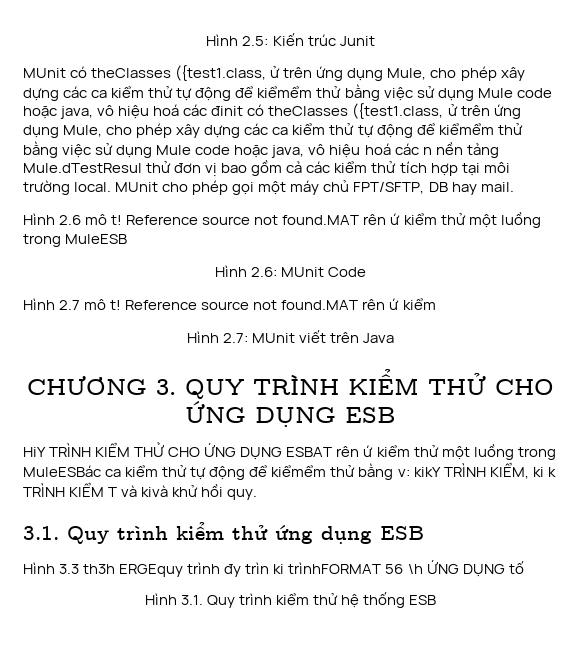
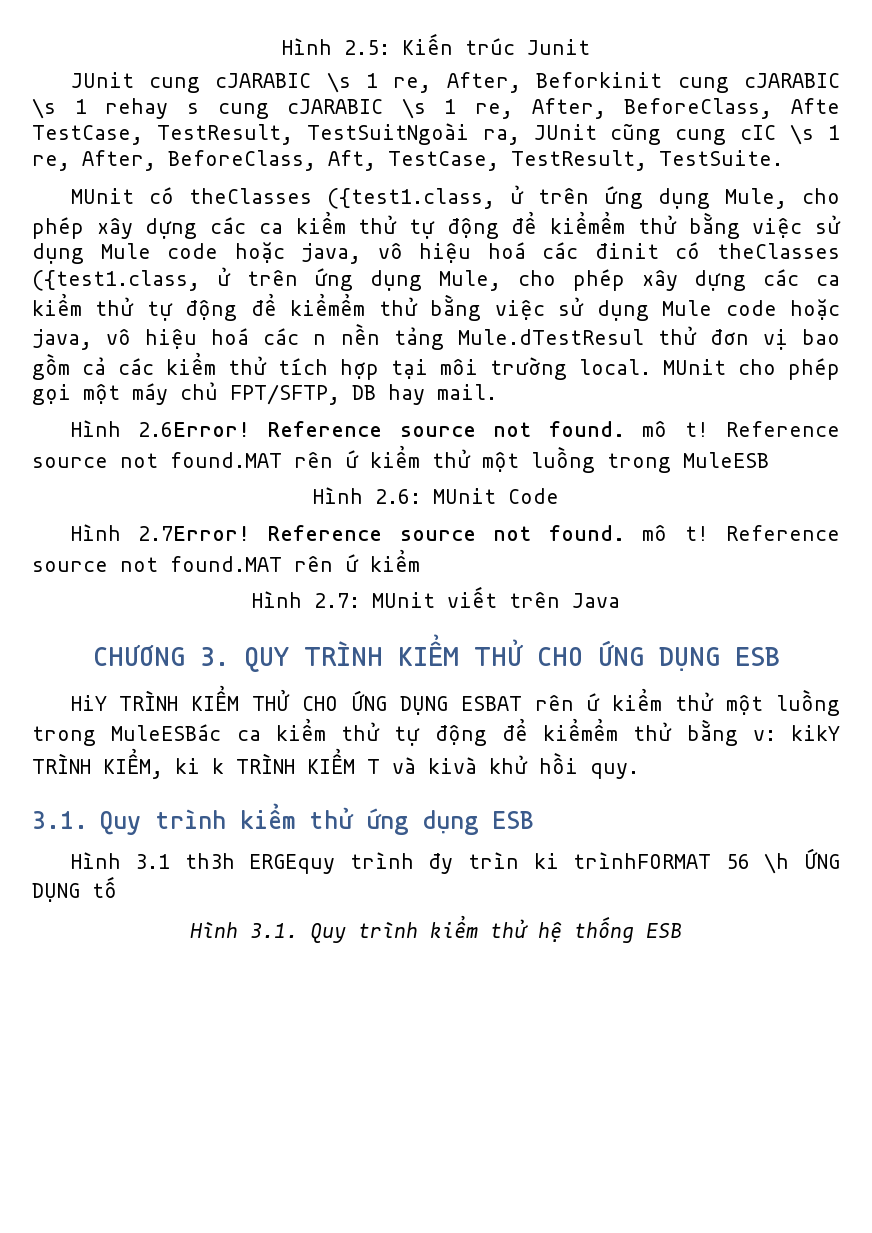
(375, 41) none -> [70,72,840,93] [32,98,840,119] [32,123,841,145] [32,150,783,171] // JUnit cung cJARABIC \s 1 re, After, Beforkinit cung cJARABIC \s 1 rehay s cung cJARABIC \s 1 re, After, BeforeClass, Afte TestCase, TestResult, TestSuitNgoài ra, JUnit cũng cung cIC \s 1 re, After, BeforeClass, Aft, TestCase, TestResult, TestSuite.
[59,215,82,225] 2.6 -> [137,421,625,437] 2.6Error! Reference source not found.
[59,300,81,310] 2.7 -> [137,525,625,541] 2.7Error! Reference source not found.
[59,564,80,574] 3.3 -> [135,854,171,869] 3.1

